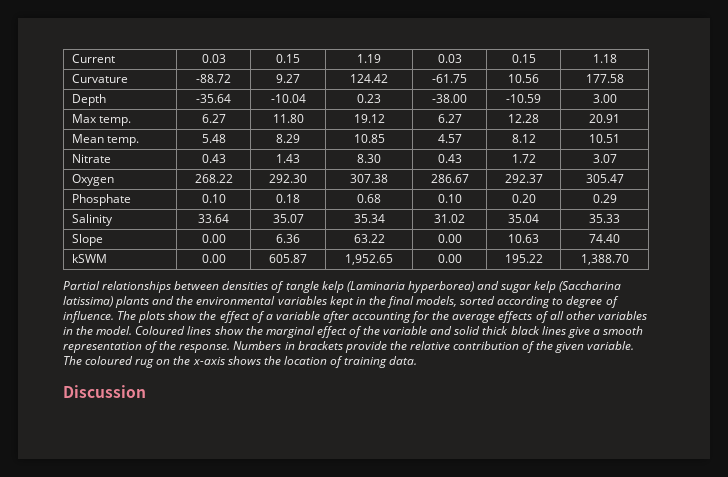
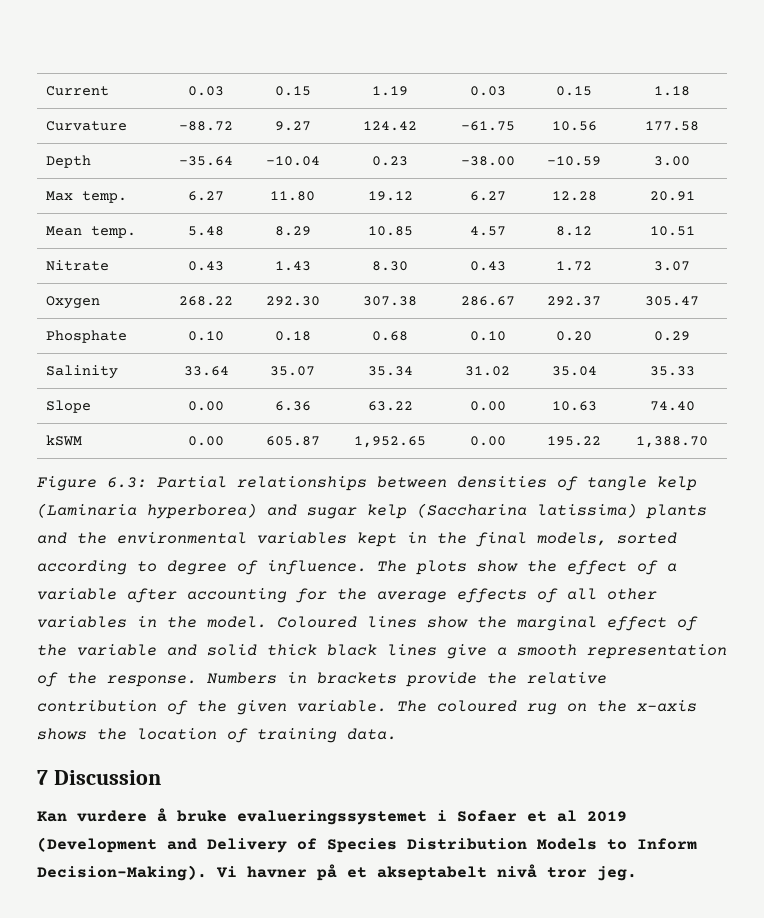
(629, 259) none -> [37,476,147,491] Figure 6.3:
(418, 360) none -> [37,770,48,785] 7
(146, 391) none -> [37,808,627,825] [37,837,697,853] [37,864,637,881] // Kan vurdere å bruke evalueringssystemet i Sofaer et al 2019 (Development and Delivery of Species Distribution Models to Inform Decision-Making). Vi havner på et akseptabelt nivå tror jeg.

